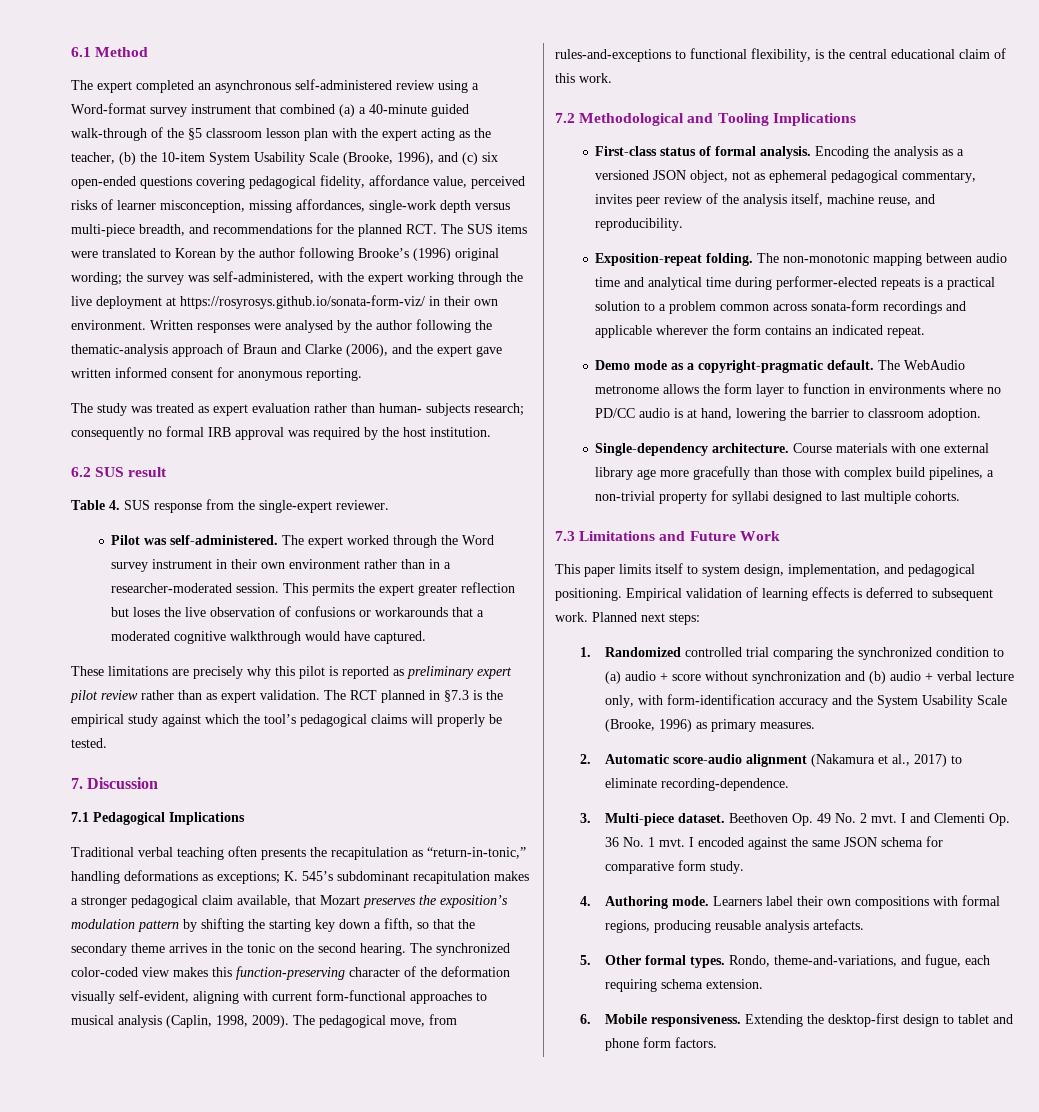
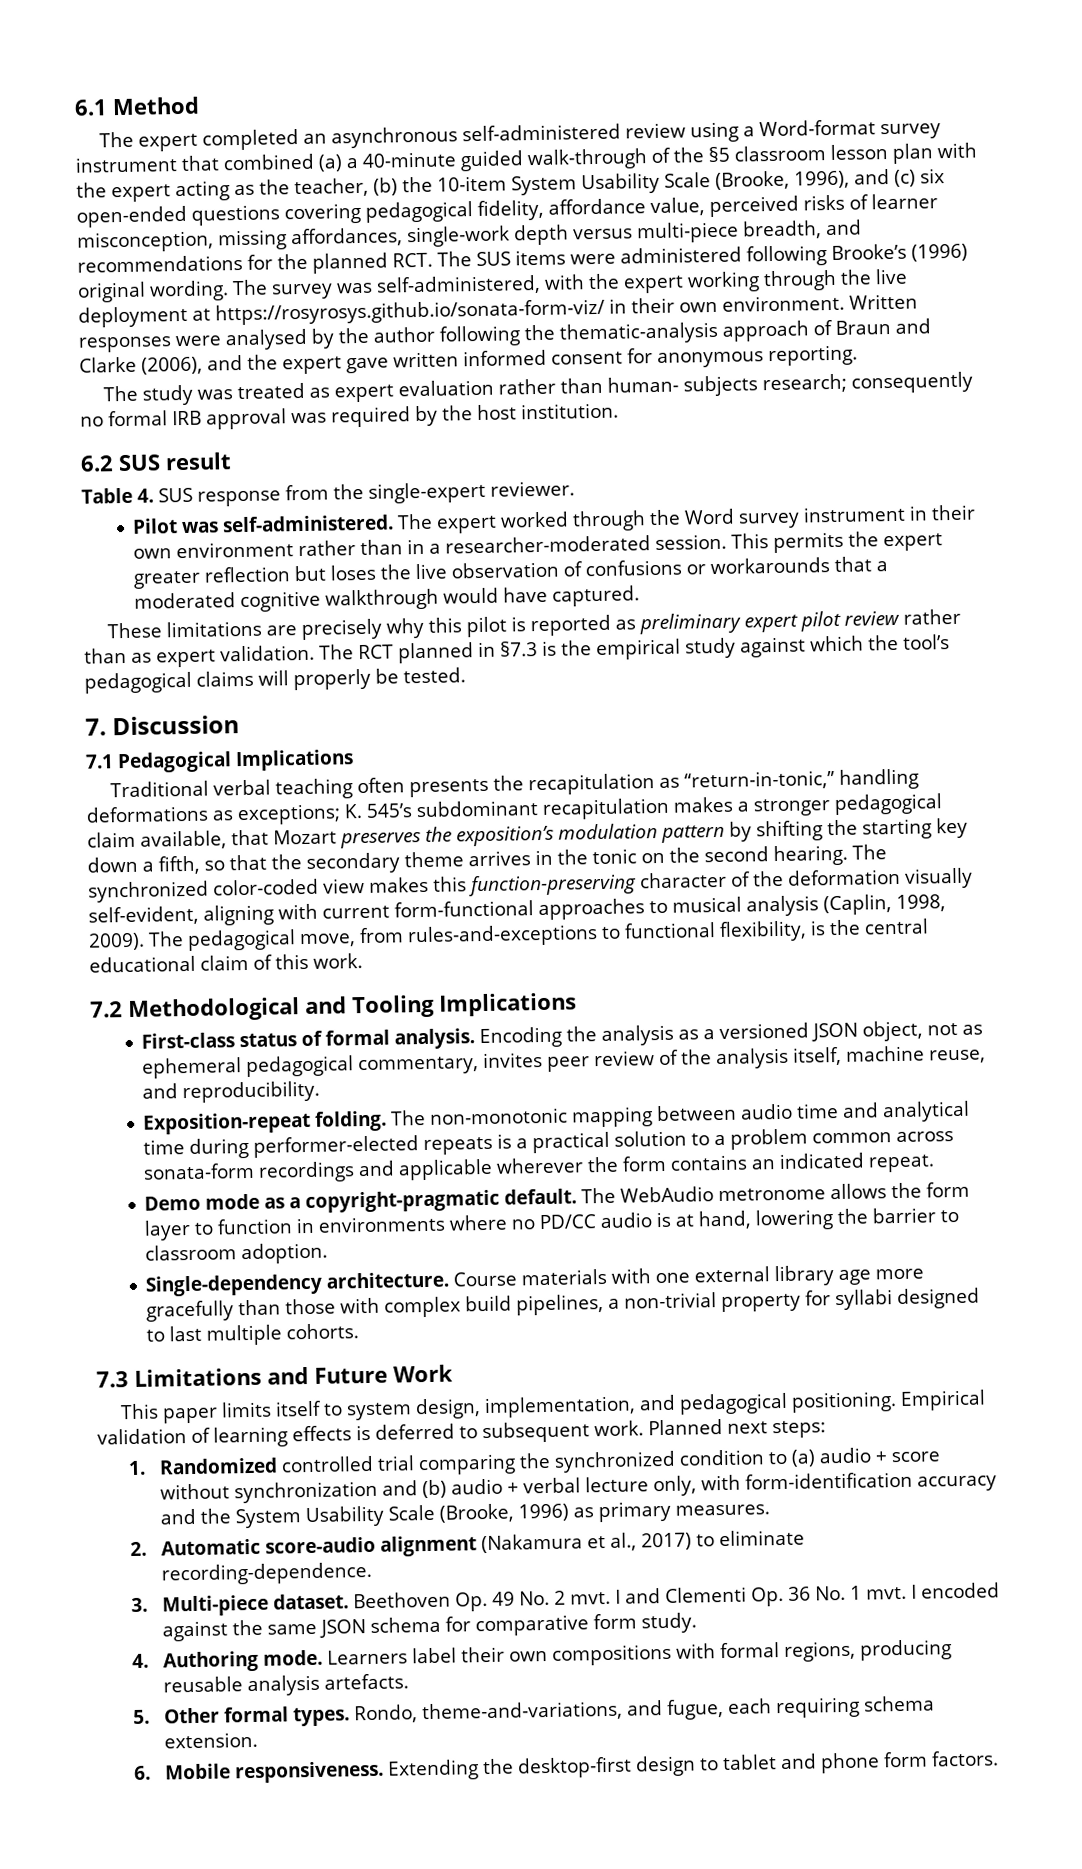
[102,248,295,261] translated to Korean by the author -> [619,246,742,264] administered
[71,272,143,285] wording; the -> [149,279,268,302] wording. The

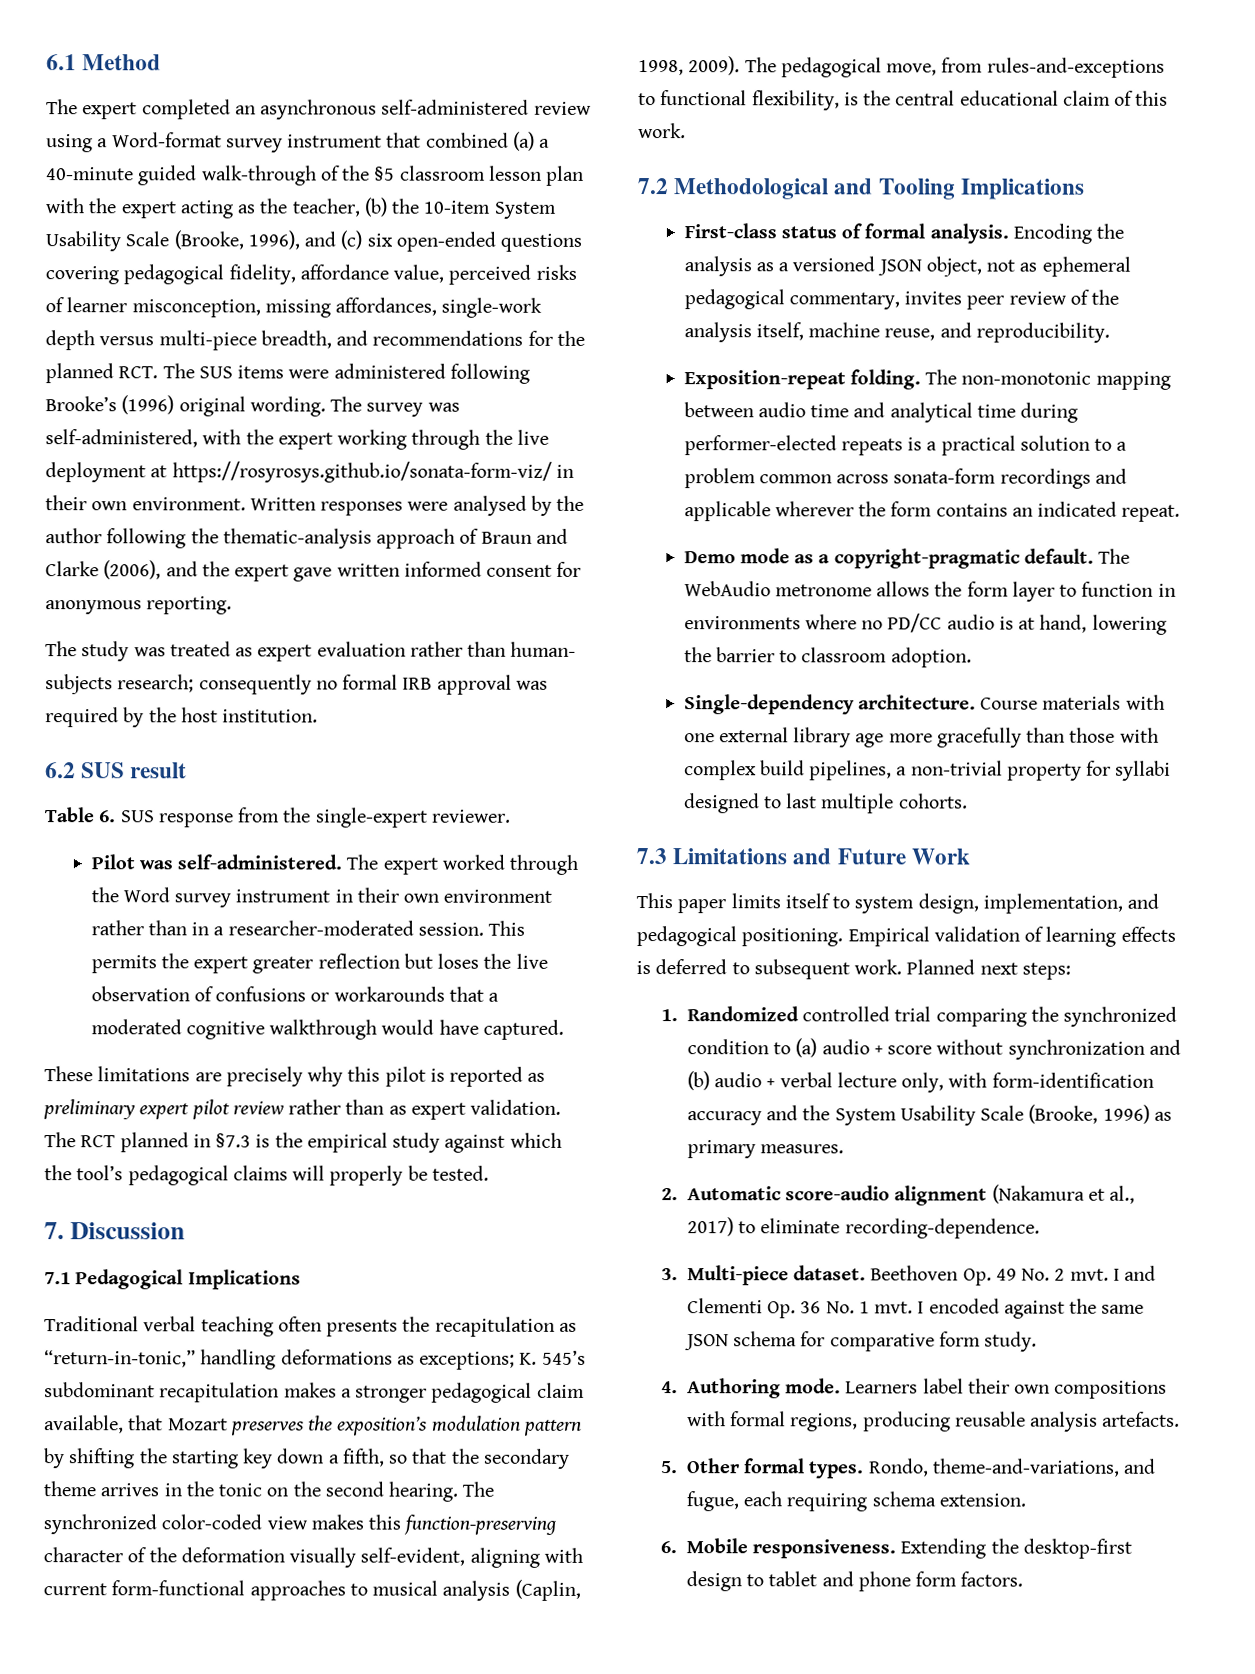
[136,488,154,503] 4. -> [99,810,117,823] 6.

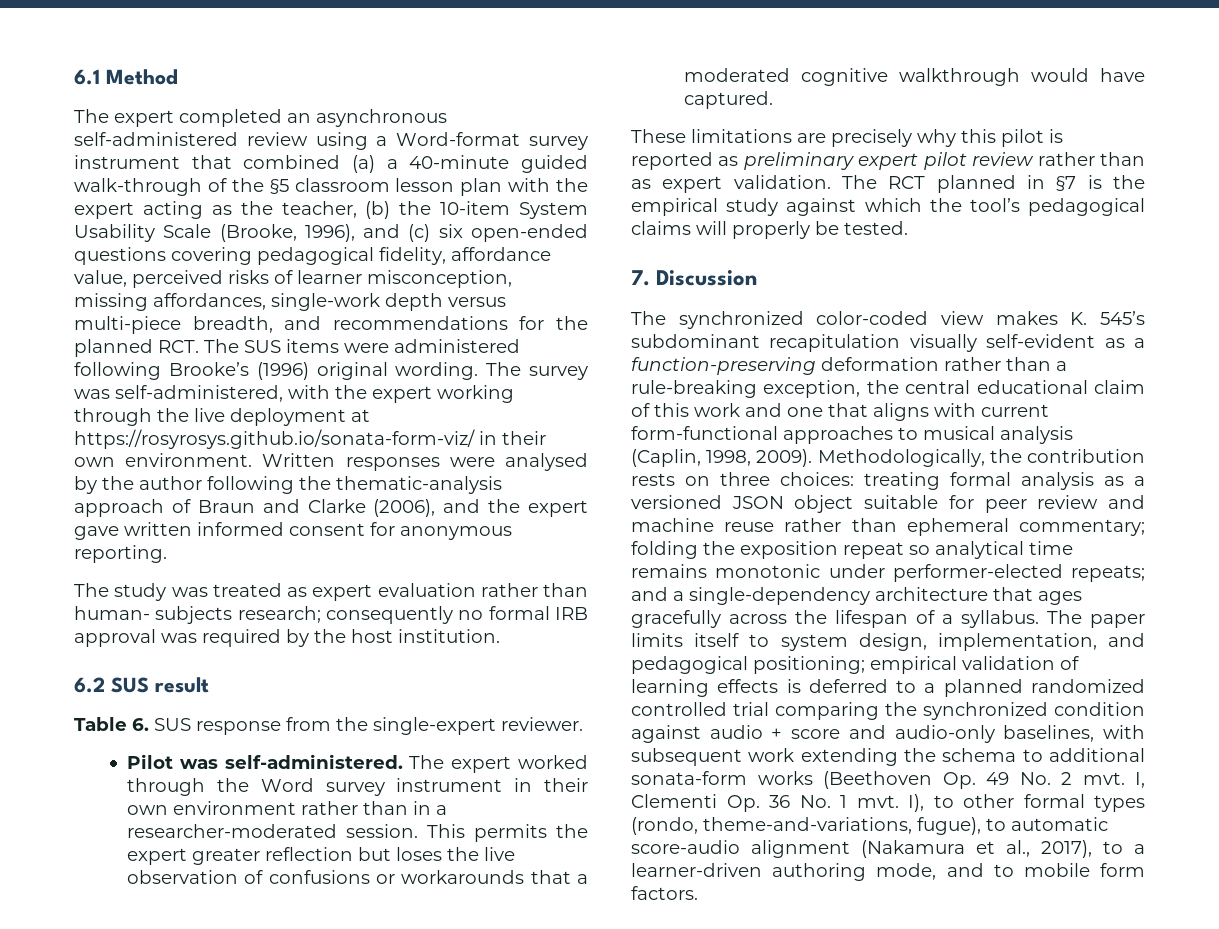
[215,1133,252,1148] §7.3 -> [1056,176,1077,191] §7
[44,1269,301,1290] [44,1316,577,1337] [44,1349,586,1370] [44,1382,585,1403] [44,1415,582,1436] [44,1448,570,1469] [43,1481,459,1502] 7.1 Pedagogical Implications // Traditional verbal teaching often presents the recapitulation as “return-in-tonic,” handling deformations as exceptions; K. 545’s subdominant recapitulation makes a stronger pedagogical claim available, that Mozart preserves the exposition’s modulation pattern by shifting the starting key down a fifth, so that the secondary theme arrives in the tonic on the second hearing. -> (758, 278) none
[368,1514,557,1535] [43,1547,540,1568] this function-preserving character of the deformation visually self-evident, aligning -> [1070,311,1145,325] [631,334,1145,352] [631,357,1067,375] [631,380,1145,398] [631,403,929,421] K. 545’s subdominant recapitulation visually self-evident as a function-preserving deformation rather than a rule-breaking exception, the central educational claim of this work and one that aligns
[744,57,1165,78] [638,90,1169,111] [638,123,686,139] [638,178,1085,200] [683,223,1125,244] The pedagogical move, from rules-and-exceptions to functional flexibility, is the central educational claim of this work. // 7.2 Methodological and Tooling Implications // First-class status of formal analysis. Encoding the -> [817,449,1145,467] [631,472,1011,490] Methodologically, the contribution rests on three choices: treating formal
[925,256,1131,277] [683,289,1120,310] [683,322,1110,343] [683,369,1171,390] [683,402,1079,423] [683,435,1128,456] [683,468,1127,489] [683,501,1181,522] [683,548,1131,569] [683,581,1176,602] [683,613,1167,635] [683,647,972,668] [683,694,1165,715] [683,727,1159,748] [683,760,1172,781] [683,793,968,814] [636,848,970,865] [636,893,673,909] object, not as ephemeral pedagogical commentary, invites peer review of the analysis itself, machine reuse, and reproducibility. // Exposition-repeat folding. The non-monotonic mapping between audio time and analytical time during performer-elected repeats is a practical solution to a problem common across sonata-form recordings and applicable wherever the form contains an indicated repeat. // Demo mode as a copyright-pragmatic default. The WebAudio metronome allows the form layer to function in environments where no PD/CC audio is at hand, lowering the barrier to classroom adoption. // Single-dependency architecture. Course materials with one external library age more gracefully than those with complex build pipelines, a non-trivial property for syllabi designed to last multiple cohorts. // 7.3 Limitations and Future Work // This -> [794,495,1145,513] [631,518,1145,536] [631,541,1073,559] [631,564,1145,582] [631,587,1082,605] [631,610,1082,628] object suitable for peer review and machine reuse rather than ephemeral commentary; folding the exposition repeat so analytical time remains monotonic under performer-elected repeats; and a single-dependency architecture that ages gracefully across the lifespan of a syllabus. The
[741,926,930,947] positioning. Empirical -> [753,656,957,674] positioning; empirical
[753,959,1071,980] [661,1006,799,1022] subsequent work. Planned next steps: // 1. Randomized -> [924,679,1145,697] a planned randomized
[773,1038,818,1058] to (a) -> [631,725,701,743] against
[936,1039,1181,1060] [686,1071,1154,1093] [686,1104,1172,1126] [686,1140,845,1159] [661,1184,1136,1206] [686,1217,1040,1239] [661,1265,959,1286] without synchronization and (b) audio + verbal lecture only, with form-identification accuracy and the System Usability Scale (Brooke, 1996) as primary measures. // 2. Automatic score-audio alignment (Nakamura et al., 2017) to eliminate recording-dependence. // 3. Multi-piece dataset. Beethoven -> [848,725,1145,743] [631,748,1145,766] [631,771,932,789] and audio-only baselines, with subsequent work extending the schema to additional sonata-form works (Beethoven
[1112,1265,1157,1281] I and -> [1135,772,1145,788] I,
[917,1298,1145,1319] [683,1331,1038,1352] [661,1378,1168,1399] [686,1411,1181,1432] [661,1458,1157,1479] [685,1491,1026,1512] [660,1538,1132,1559] [685,1571,911,1592] I encoded against the same JSON schema for comparative form study. // 4. Authoring mode. Learners label their own compositions with formal regions, producing reusable analysis artefacts. // 5. Other formal types. Rondo, theme-and-variations, and fugue, each requiring schema extension. // 6. Mobile responsiveness. Extending the desktop-first design to tablet and phone -> [908,794,1145,812] [631,817,1108,835] [631,840,1145,858] [631,863,1090,881] I), to other formal types (rondo, theme-and-variations, fugue), to automatic score-audio alignment (Nakamura et al., 2017), to a learner-driven authoring mode, and to mobile

